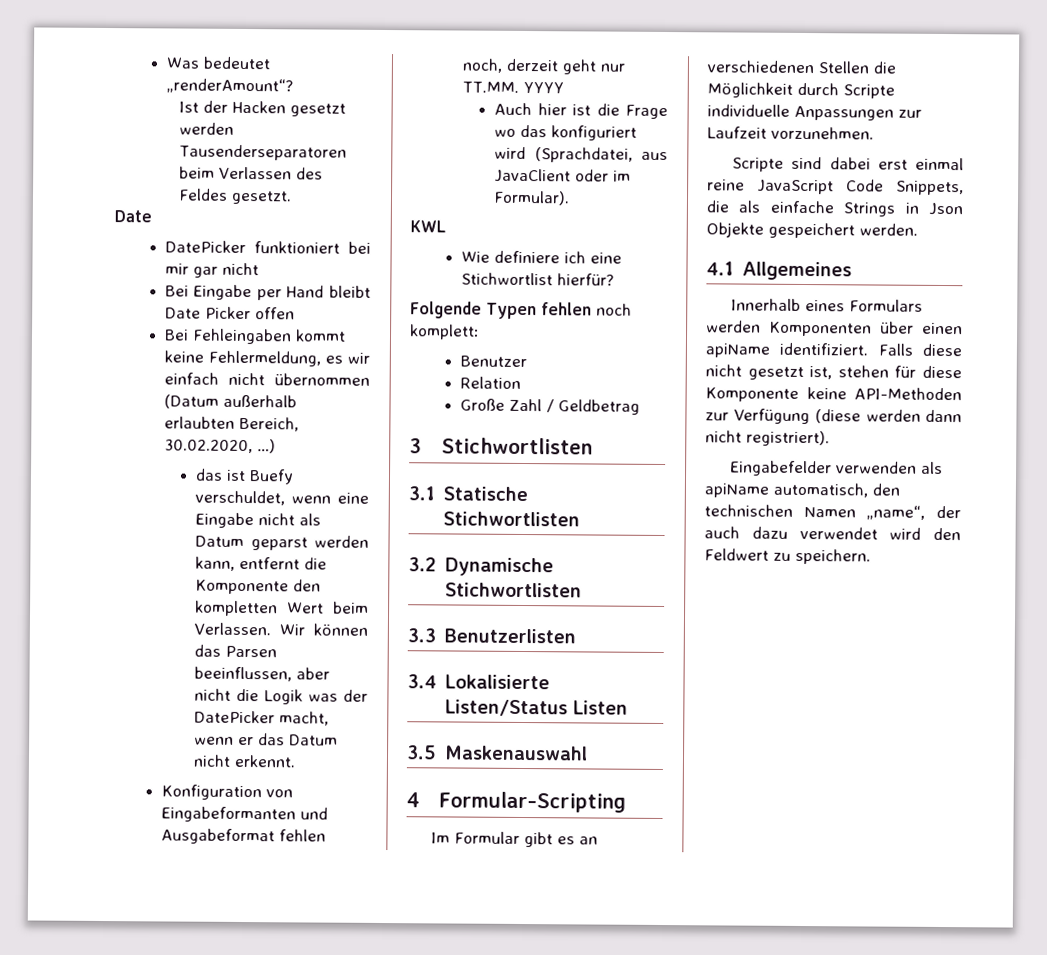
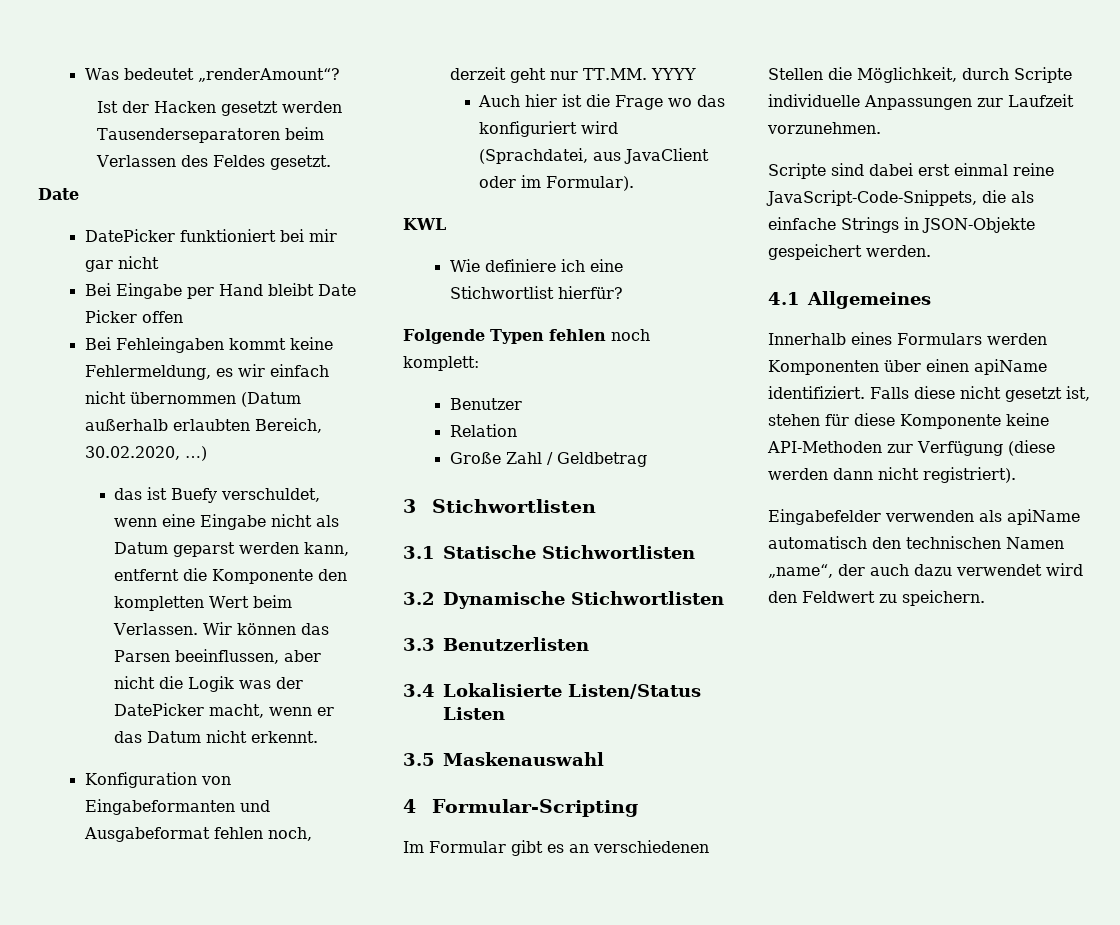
[707,82,793,98] Möglichkeit -> [857,67,957,83] Möglichkeit,
[757,179,964,196] JavaScript Code Snippets, -> [766,190,977,206] JavaScript-Code-Snippets,
[928,202,963,216] [706,222,764,238] Json Objekte -> [922,217,1035,233] JSON-Objekte
[773,482,868,498] automatisch, -> [768,536,867,549] automatisch

